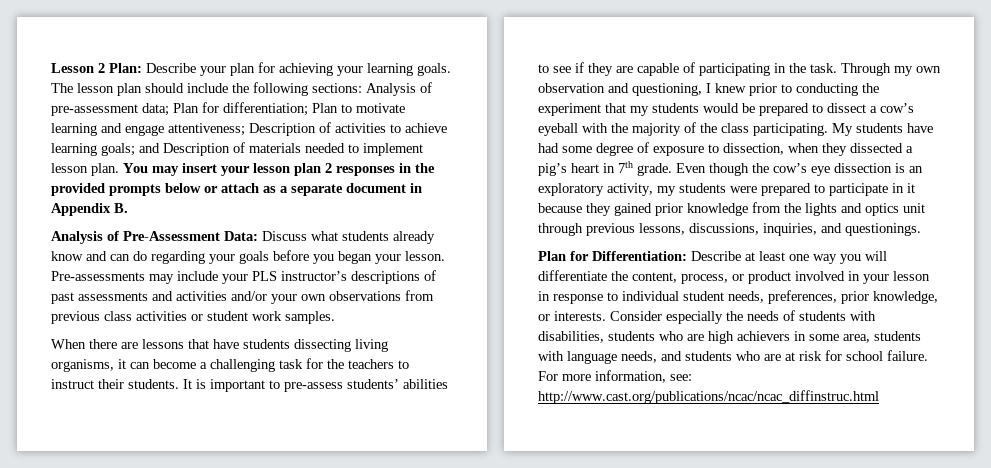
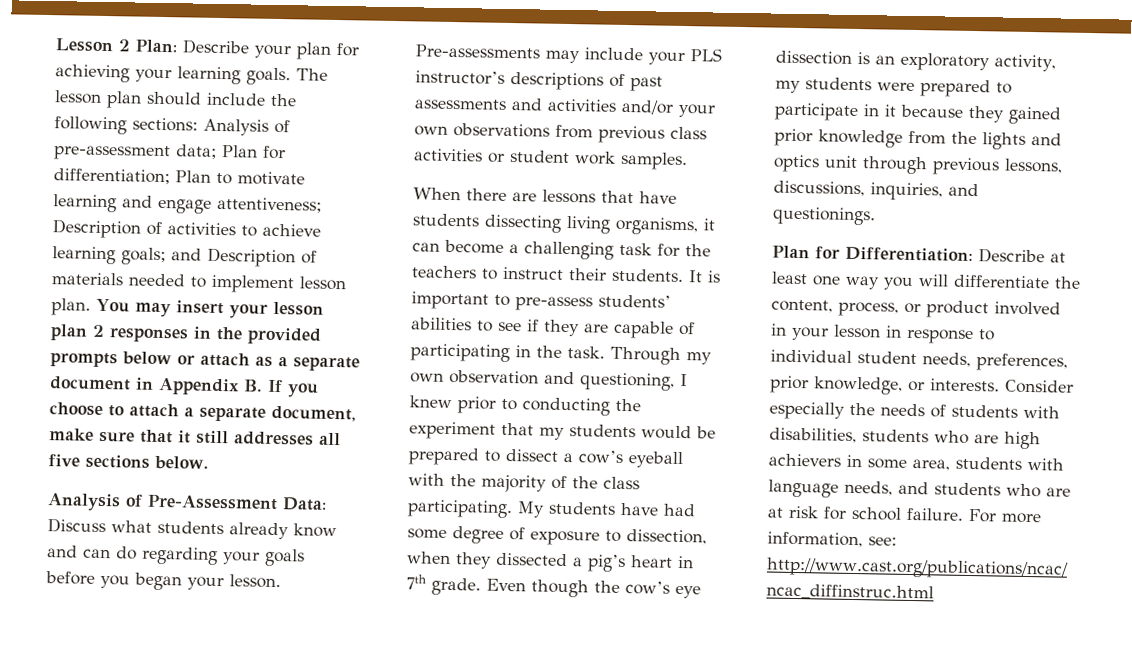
(128, 208) none -> [267,379,319,398] [49,402,356,422] [49,428,341,446] [48,454,209,470] If you choose to attach a separate document, make sure that it still addresses all five sections below.

